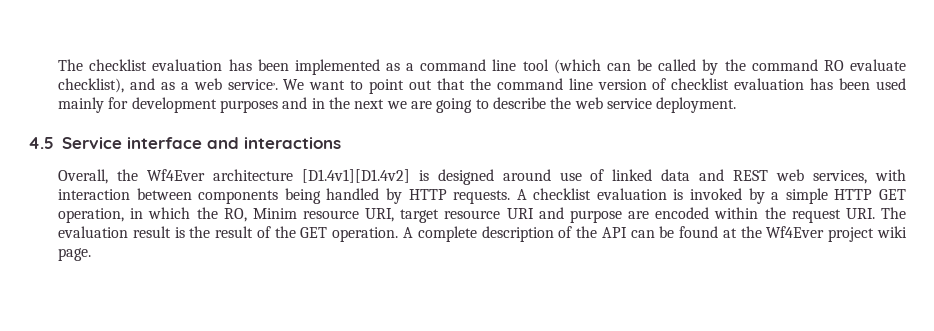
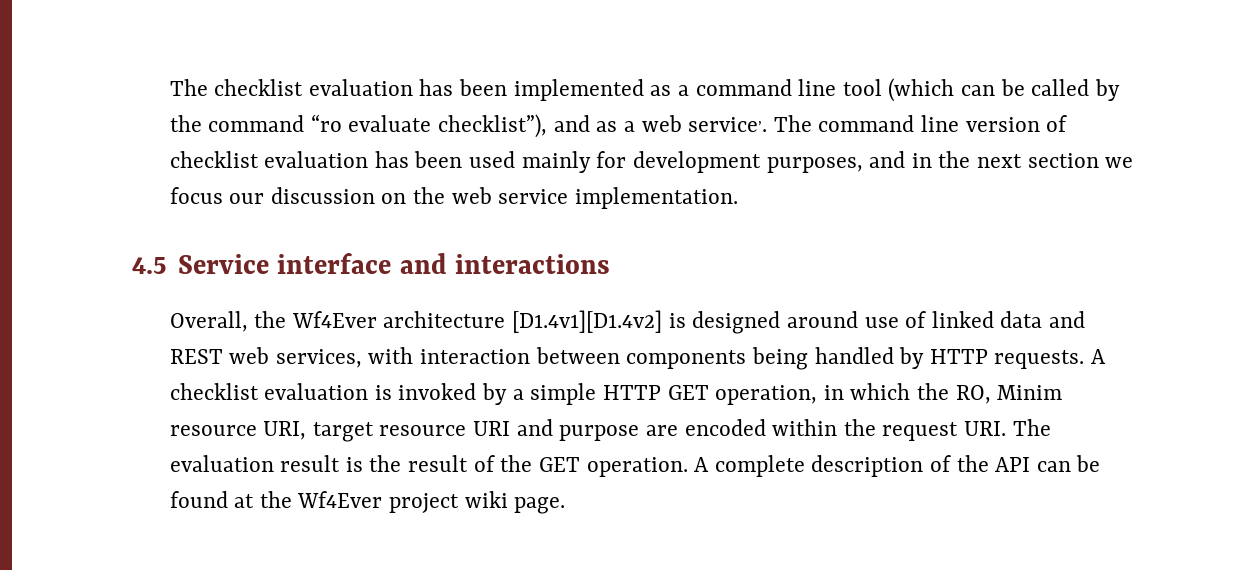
[823,59,907,71] [58,78,125,93] RO evaluate checklist), -> [310,114,548,138] “ro evaluate checklist”),
[283,78,491,94] We want to point out that the -> [773,115,812,132] The
[220,100,279,113] purposes -> [766,157,863,173] purposes,
[386,97,546,113] we are going to describe -> [1027,153,1134,168] [169,187,407,204] section we focus our discussion on
[656,97,737,113] deployment. -> [574,187,738,209] implementation.

